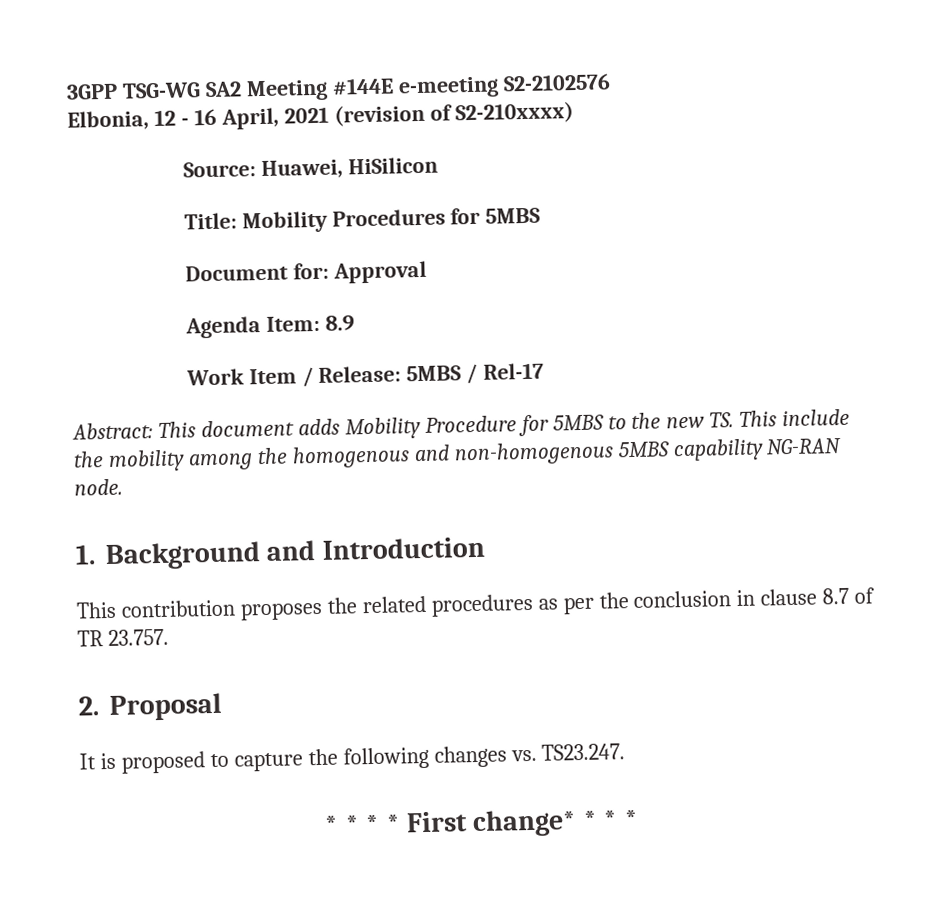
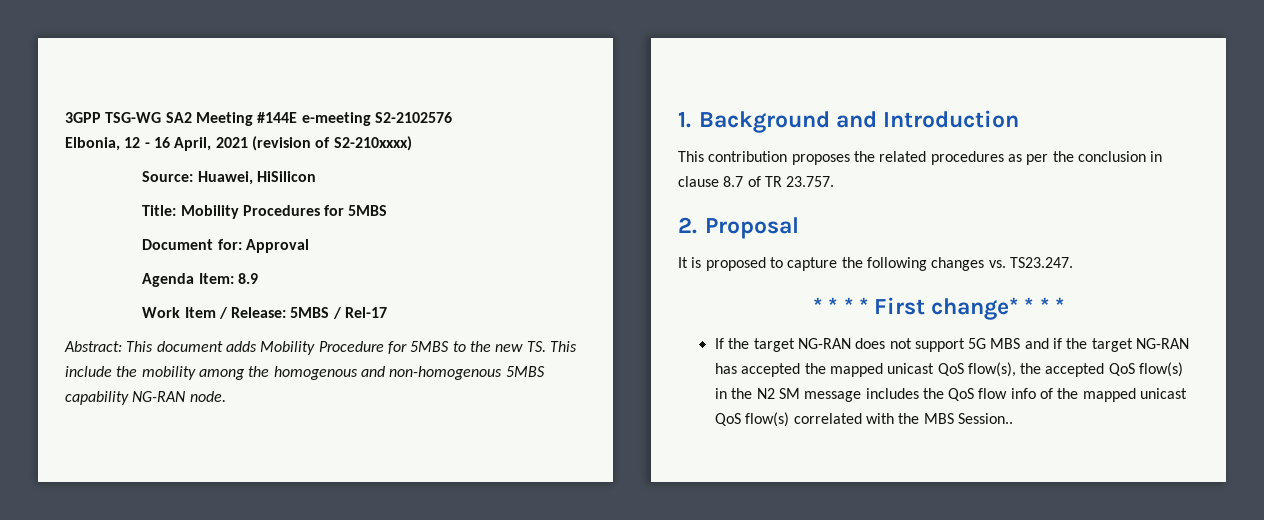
(639, 819) none -> [714,338,1190,352] [714,362,1184,377] [714,388,1188,402] [714,412,1013,427] // If the target NG-RAN does not support 5G MBS and if the target NG-RAN has accepted the mapped unicast QoS flow(s), the accepted QoS flow(s) in the N2 SM message includes the QoS flow info of the mapped unicast QoS flow(s) correlated with the MBS Session..

